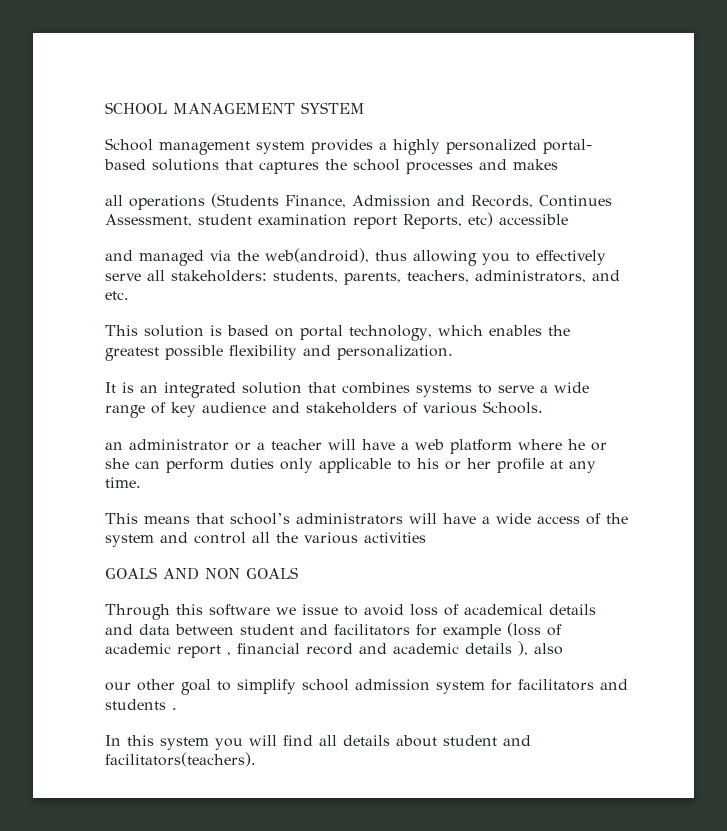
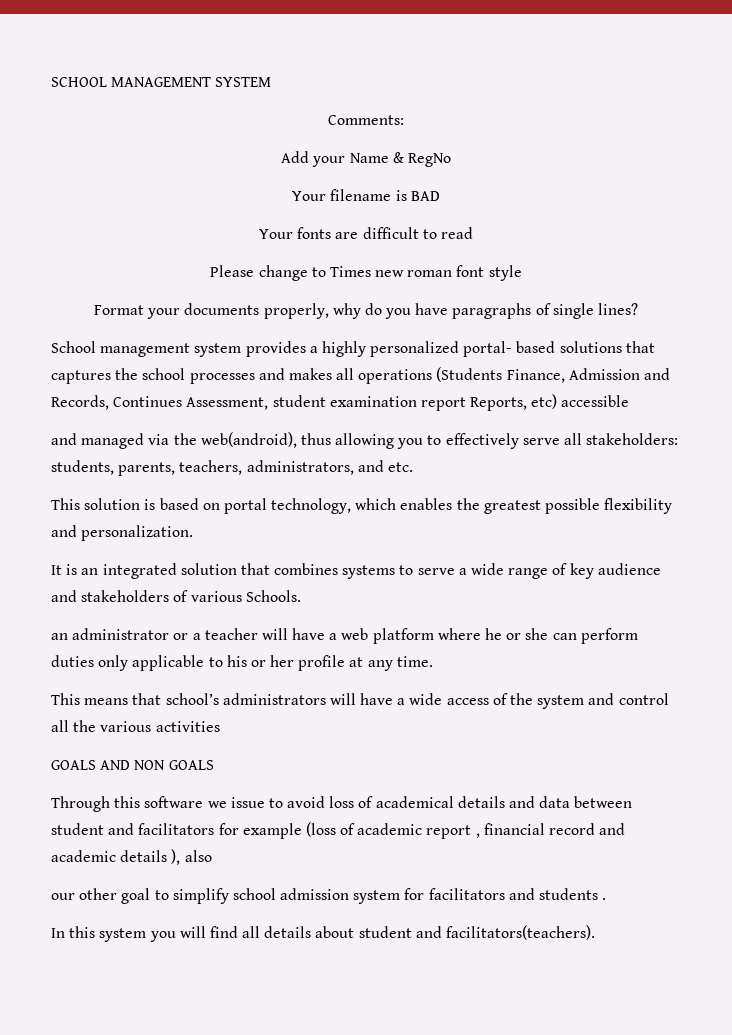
(365, 108) none -> [328,115,404,125] [281,151,451,167] [292,189,440,201] [259,227,473,239] [210,265,522,281] [93,303,639,319] // Comments: // Add your Name & RegNo // Your filename is BAD // Your fonts are difficult to read // Please change to Times new roman font style // Format your documents properly, why do you have paragraphs of single lines?
(558, 164) // -> (332, 374) none

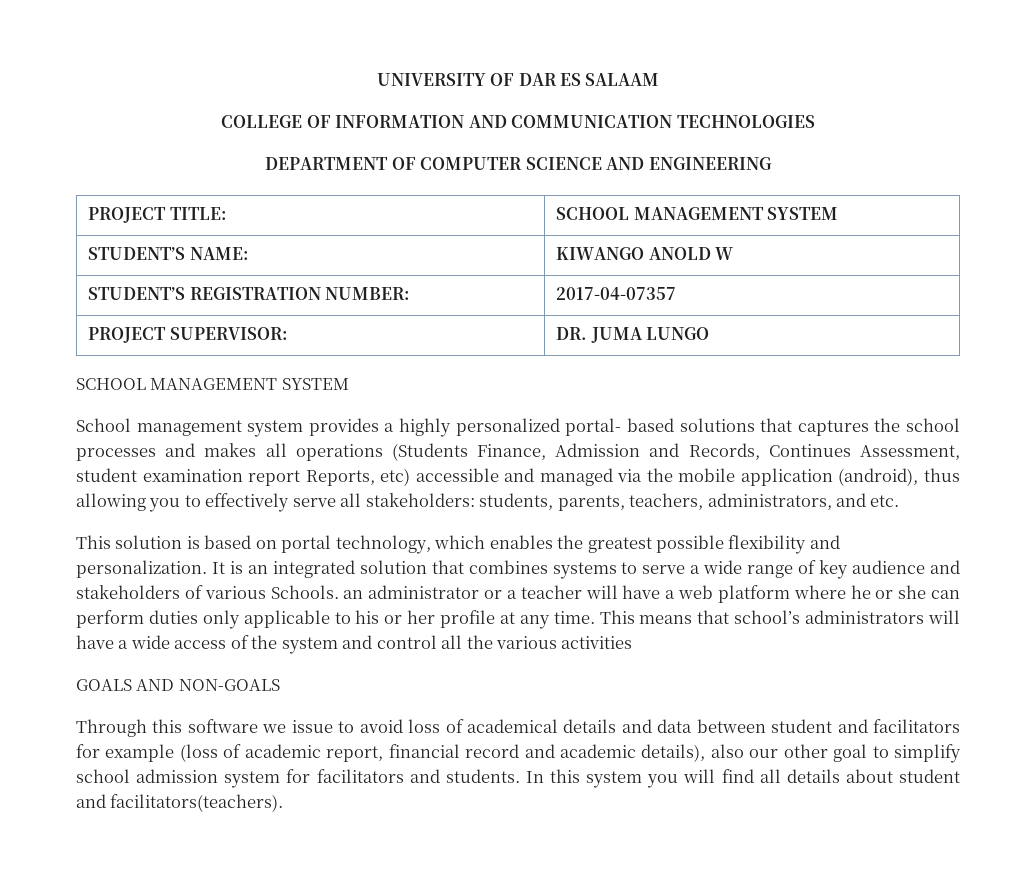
[51,77,272,87] [328,115,404,125] [281,151,451,167] [292,189,440,201] [259,227,473,239] [210,265,522,281] [93,303,639,319] SCHOOL MANAGEMENT SYSTEM // Comments: // Add your Name & RegNo // Your filename is BAD // Your fonts are difficult to read // Please change to Times new roman font style // Format your documents properly, why do you have paragraphs of single lines? -> [376,73,660,86] [221,115,815,128] [265,157,772,170] [88,207,227,223] [556,207,839,220] [88,247,249,260] [556,247,734,260] [88,287,411,300] [556,287,677,300] [88,327,288,343] [556,327,710,343] [76,378,349,390] UNIVERSITY OF DAR ES SALAAM // COLLEGE OF INFORMATION AND COMMUNICATION TECHNOLOGIES // DEPARTMENT OF COMPUTER SCIENCE AND ENGINEERING // PROJECT TITLE: | SCHOOL MANAGEMENT SYSTEM // STUDENT’S NAME: | KIWANGO ANOLD W // STUDENT’S REGISTRATION NUMBER: | 2017-04-07357 // PROJECT SUPERVISOR: | DR. JUMA LUNGO // SCHOOL MANAGEMENT SYSTEM
(630, 401) // -> (499, 475) none
[200,432,297,448] web(android), -> [678,468,919,486] mobile application (android),
(194, 533) // -> (207, 569) none
(301, 596) // -> (339, 592) none
(433, 661) // -> (595, 617) none
[134,760,214,770] NON GOALS -> [178,679,280,691] NON-GOALS
[426,825,480,839] report , -> [326,746,384,762] report,
[120,849,181,865] details ), -> [641,744,706,762] details),
(212, 856) // -> (744, 751) none
[539,888,607,900] students . // -> [445,769,520,783] students.

